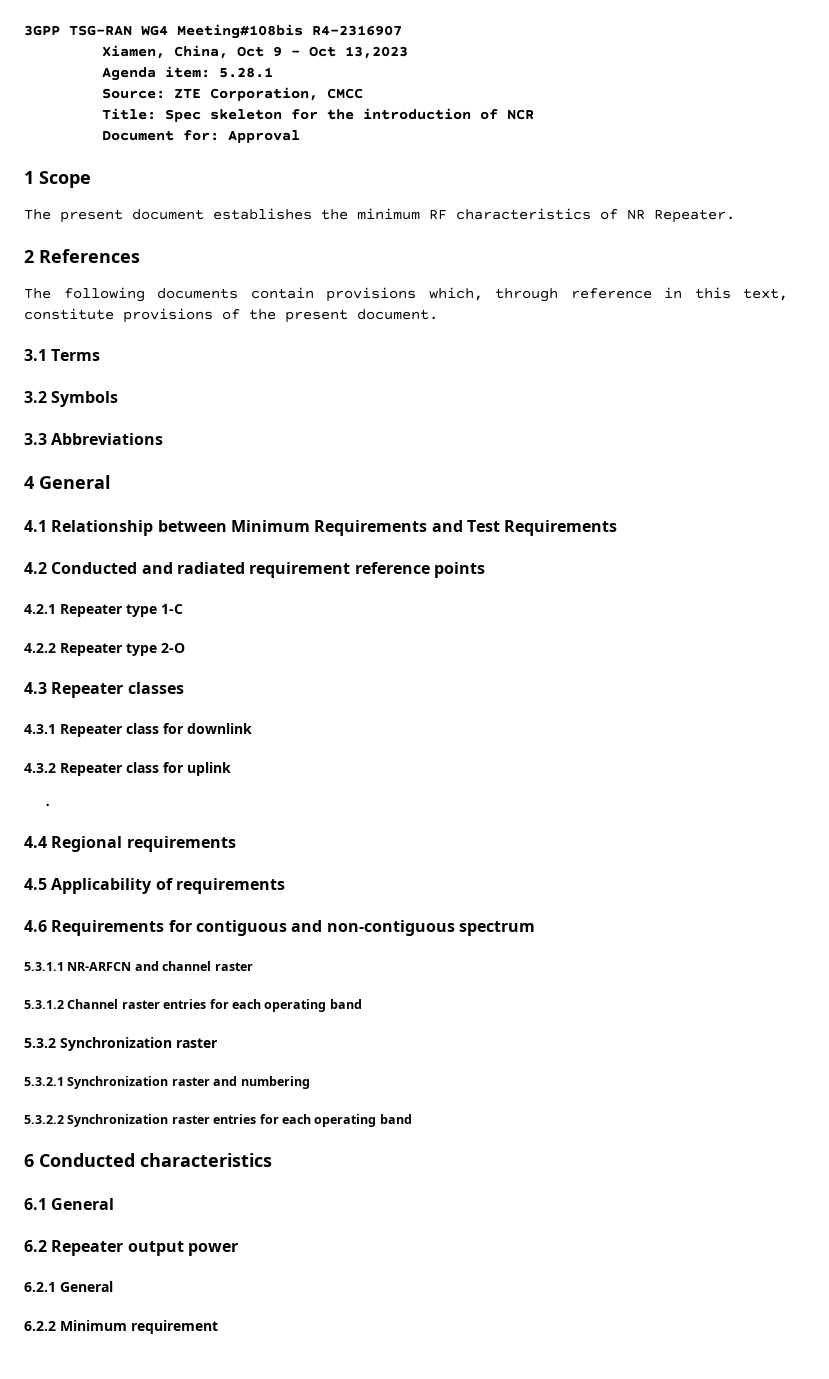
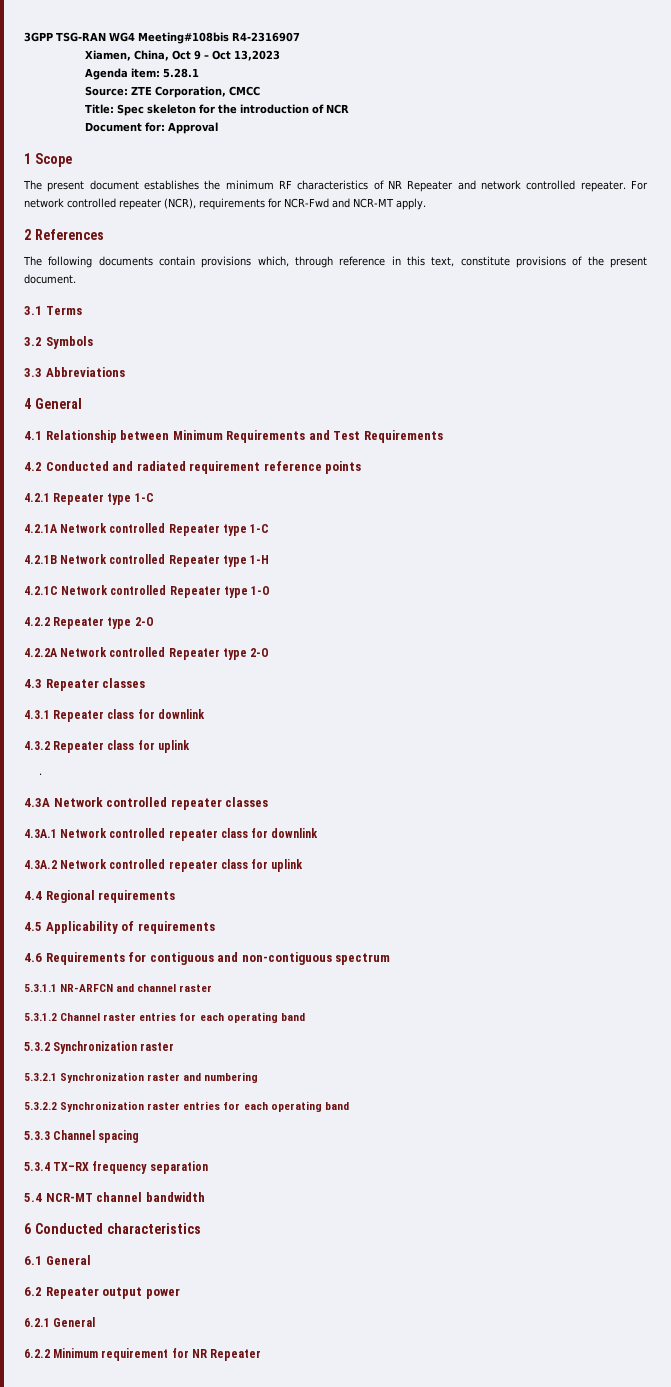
[654,209,735,223] Repeater. -> [407,180,648,192] [24,198,426,210] Repeater and network controlled repeater. For network controlled repeater (NCR), requirements for NCR-Fwd and NCR-MT apply.
[24,643,56,653] 4.2.2 -> [24,523,270,536] [24,554,270,567] [24,585,271,598] [24,617,154,629] [24,647,166,657] 4.2.1A Network controlled Repeater type 1-C // 4.2.1B Network controlled Repeater type 1-H // 4.2.1C Network controlled Repeater type 1-O // 4.2.2 Repeater type 2-O // 4.2.2A Network controlled
(53, 805) none -> [24,797,269,810] [24,828,319,841] [24,859,304,872] // 4.3A Network controlled repeater classes // 4.3A.1 Network controlled repeater class for downlink // 4.3A.2 Network controlled repeater class for uplink
(412, 1119) none -> [24,1130,140,1143] [24,1161,208,1174] [24,1192,205,1202] // 5.3.3 Channel spacing // 5.3.4 TX–RX frequency separation // 5.4 NCR-MT channel bandwidth
(218, 1327) none -> [171,1348,262,1361] for NR Repeater

